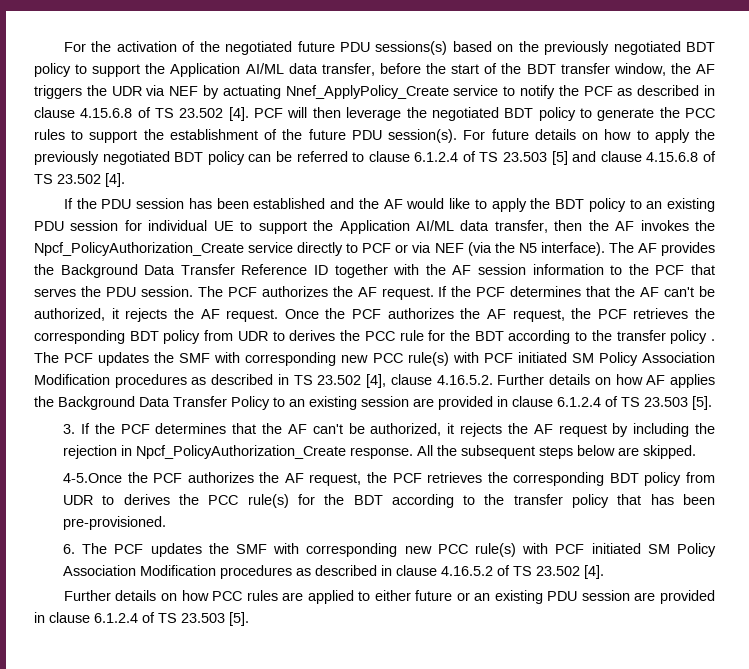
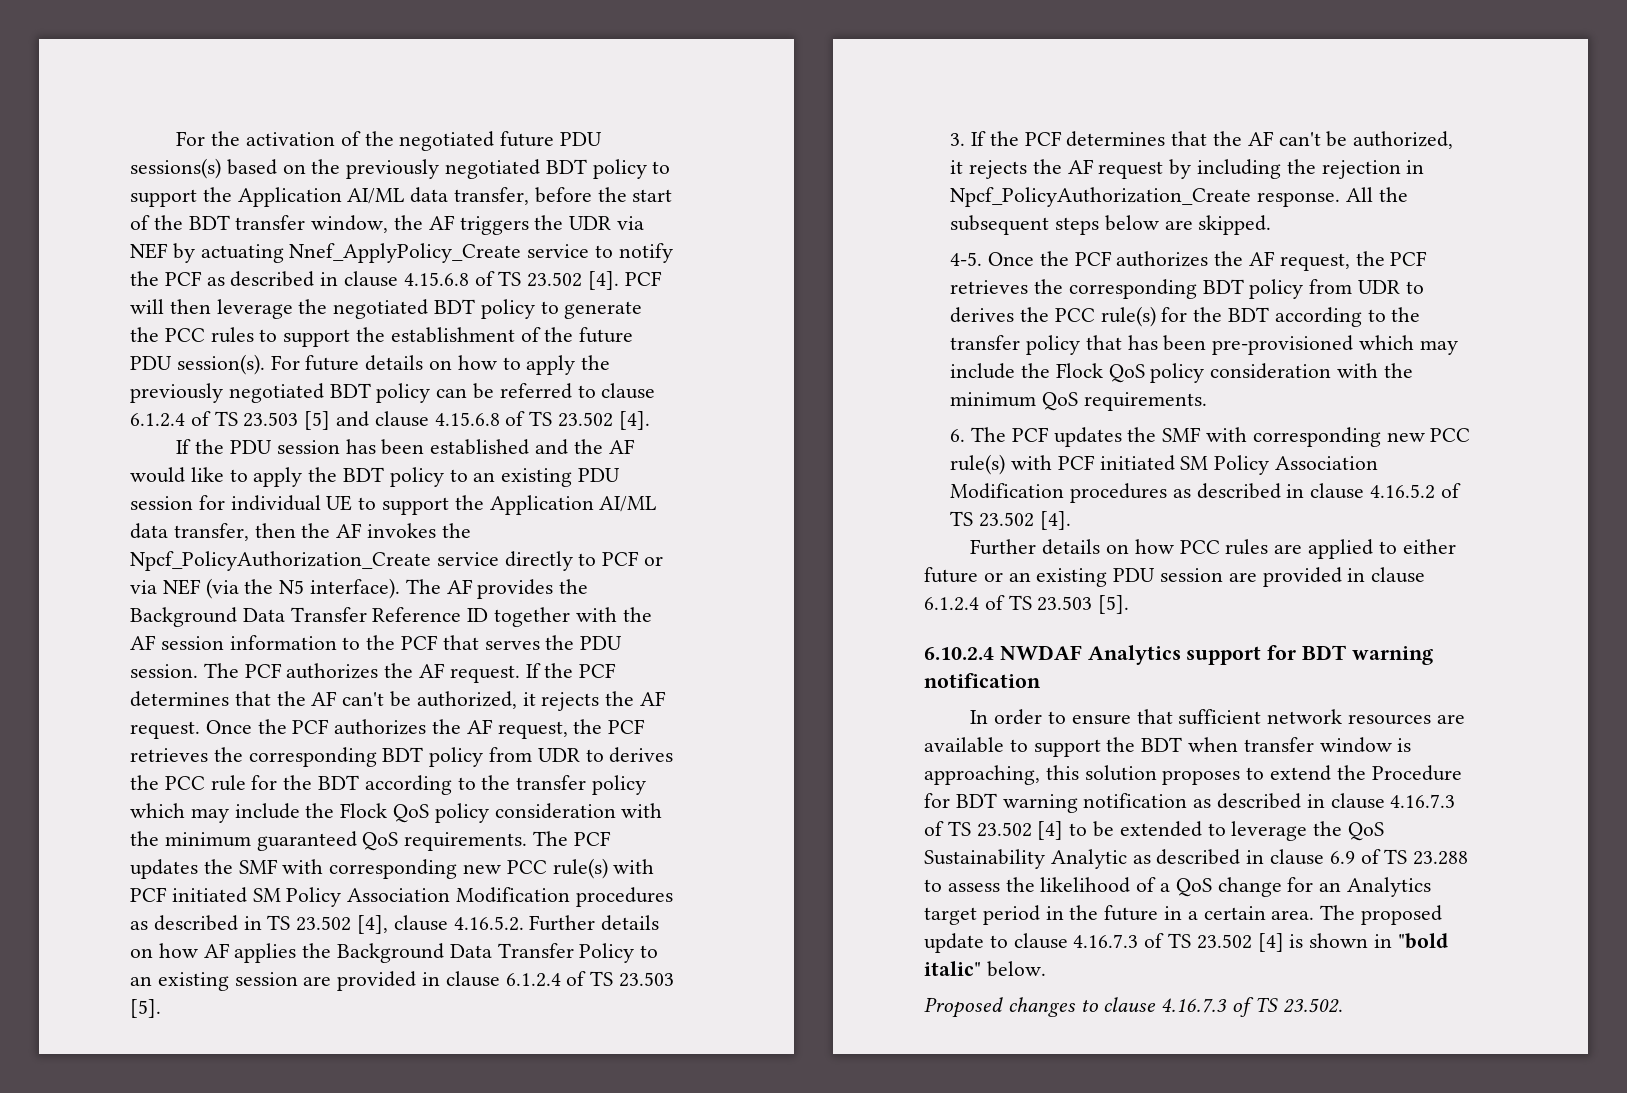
[710,339,715,341] . -> [130,803,663,823] [130,831,528,851] which may include the Flock QoS policy consideration with the minimum guaranteed QoS requirements.
[62,473,122,483] 4-5.Once -> [950,252,1034,266] 4-5. Once
[62,516,166,530] pre-provisioned. -> [1212,335,1458,355] [950,363,1413,383] [950,392,1207,411] pre-provisioned which may include the Flock QoS policy consideration with the minimum QoS requirements.
(249, 619) none -> [924,645,1433,665] [924,673,1041,688] [970,709,1465,725] [924,737,1412,757] [924,765,1462,785] [924,793,1456,813] [924,821,1385,841] [924,849,1469,869] [924,877,1432,897] [924,905,1443,925] [924,933,1448,953] [924,961,1046,977] [924,997,1343,1018] // 6.10.2.4 NWDAF Analytics support for BDT warning notification // In order to ensure that sufficient network resources are available to support the BDT when transfer window is approaching, this solution proposes to extend the Procedure for BDT warning notification as described in clause 4.16.7.3 of TS 23.502 [4] to be extended to leverage the QoS Sustainability Analytic as described in clause 6.9 of TS 23.288 to assess the likelihood of a QoS change for an Analytics target period in the future in a certain area. The proposed update to clause 4.16.7.3 of TS 23.502 [4] is shown in "bold italic" below. // Proposed changes to clause 4.16.7.3 of TS 23.502.

